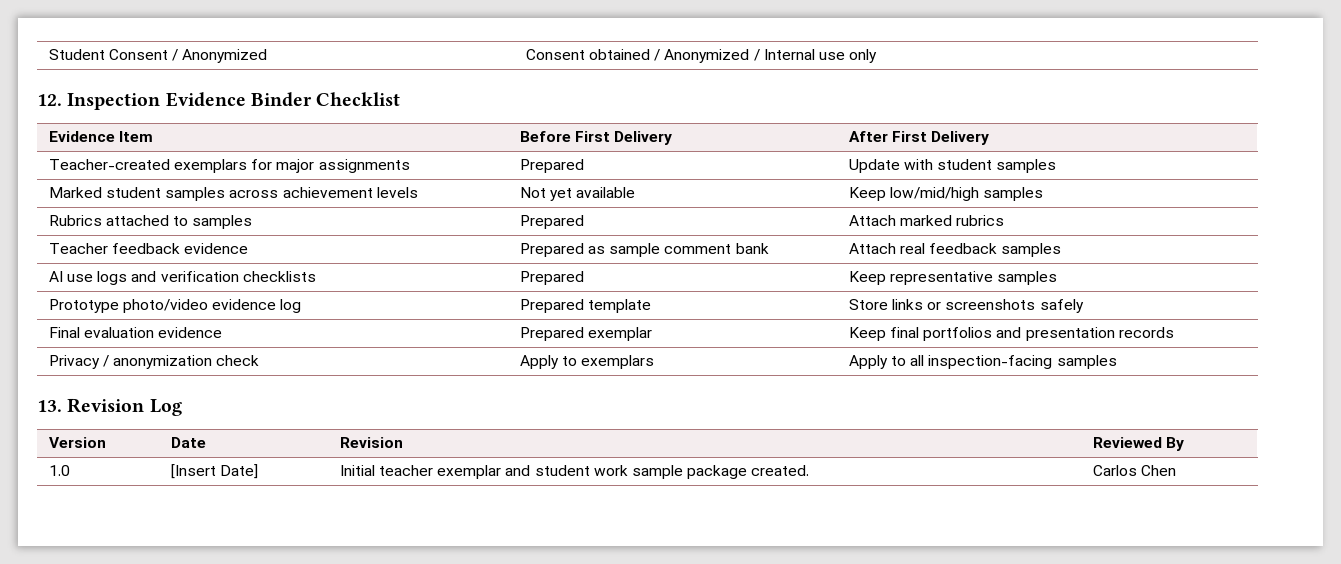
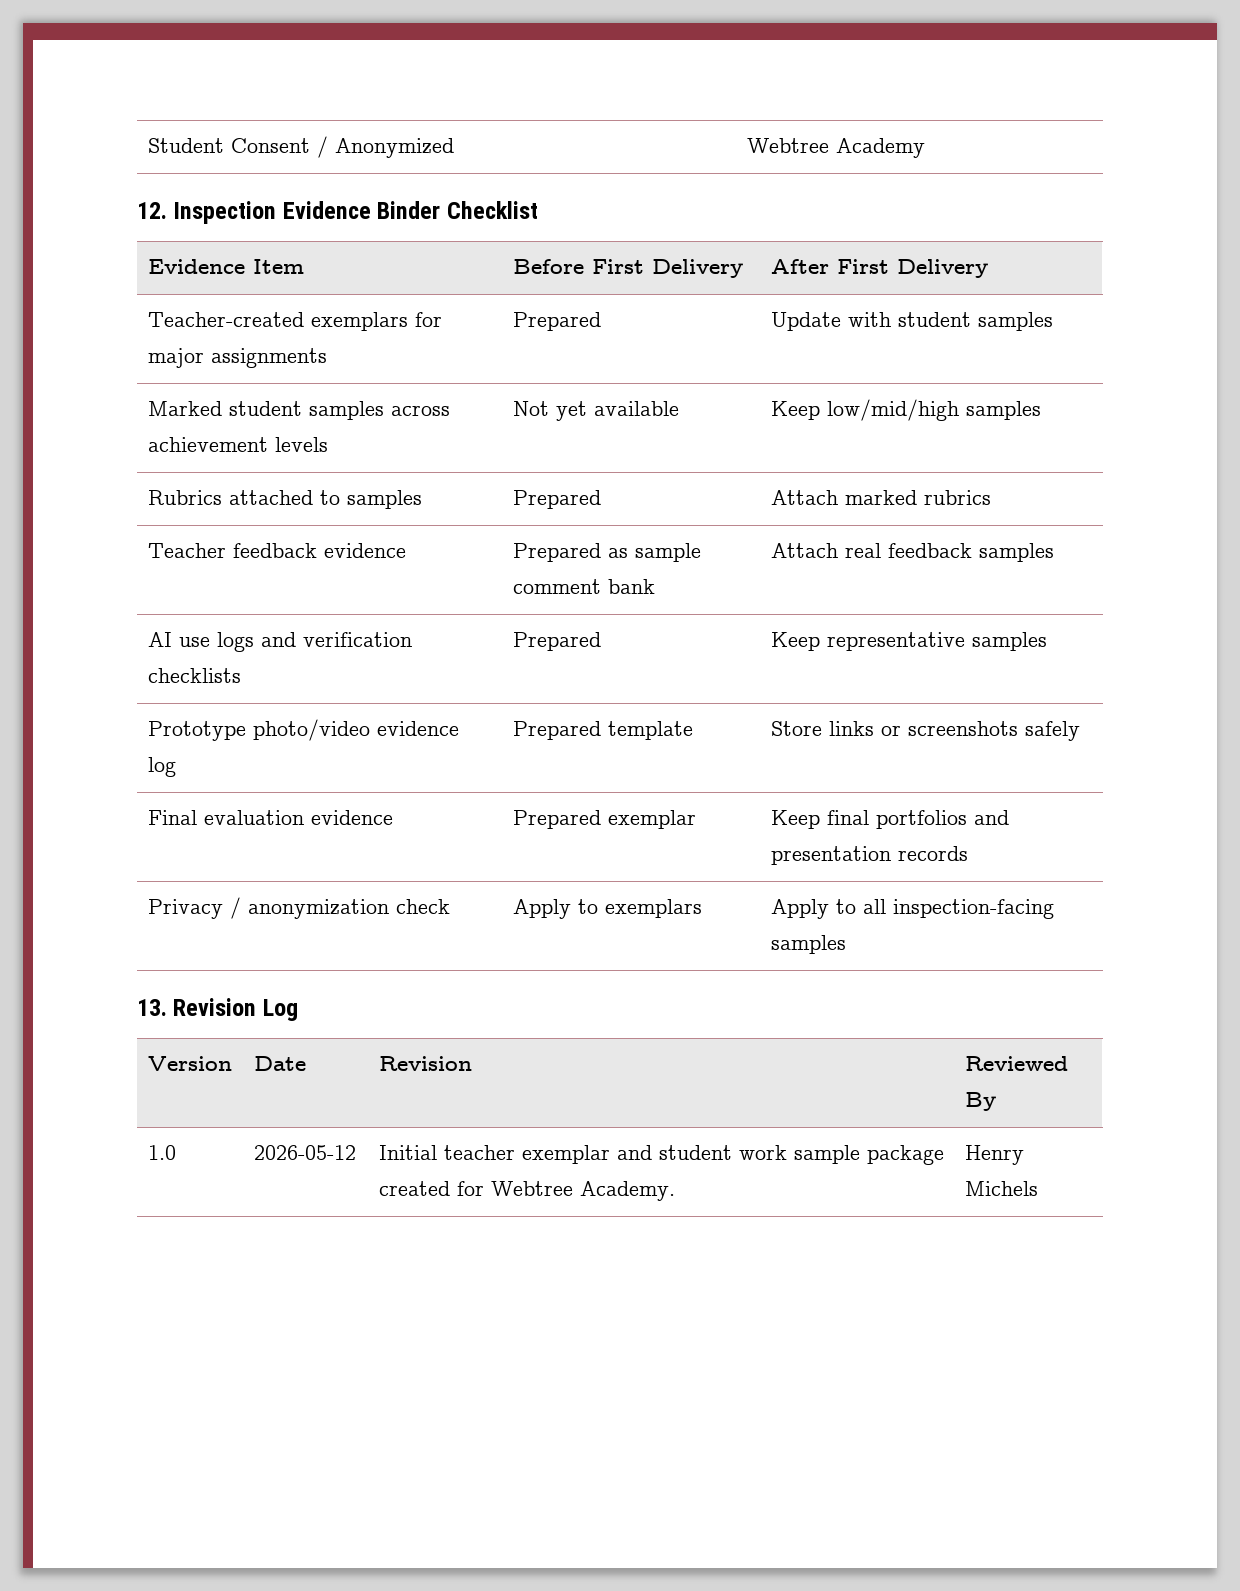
[525,49,878,63] Consent obtained / Anonymized / Internal use only -> [746,138,925,158] Webtree Academy
[170,464,259,479] [Insert Date] -> [253,1145,356,1160] 2026-05-12
[751,465,810,476] [1092,465,1177,476] created. | Carlos Chen -> [378,1181,675,1201] [964,1145,1024,1165] [964,1181,1038,1196] created for Webtree Academy. | Henry Michels

